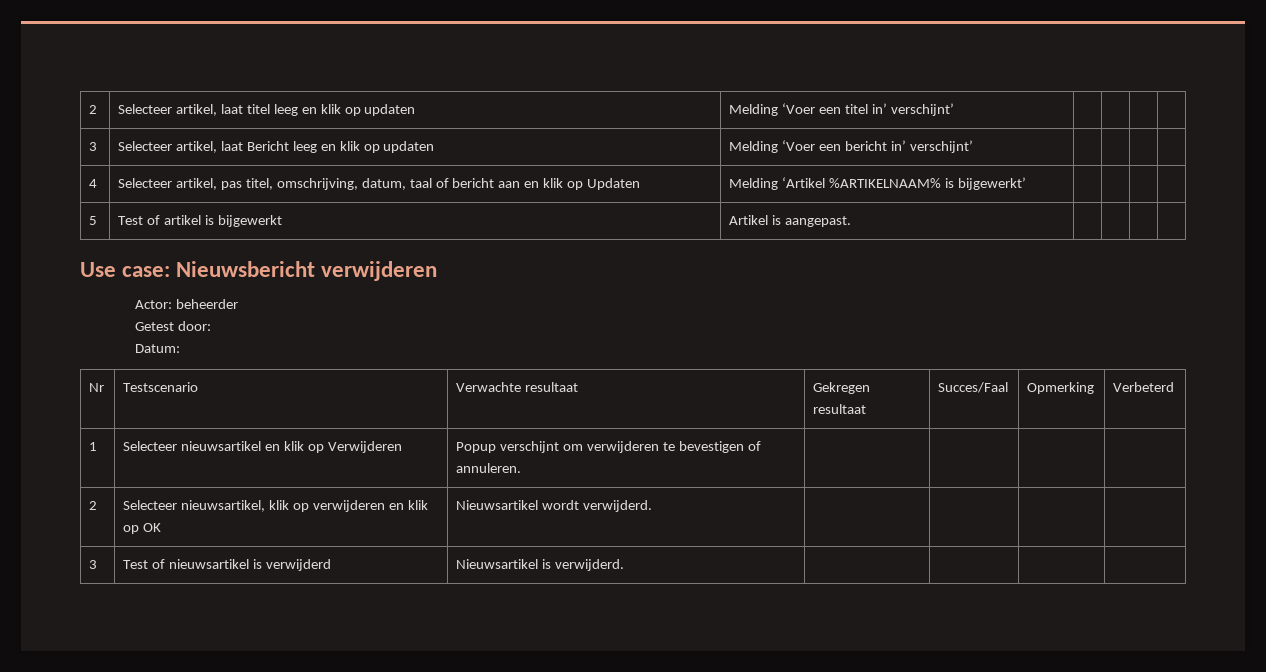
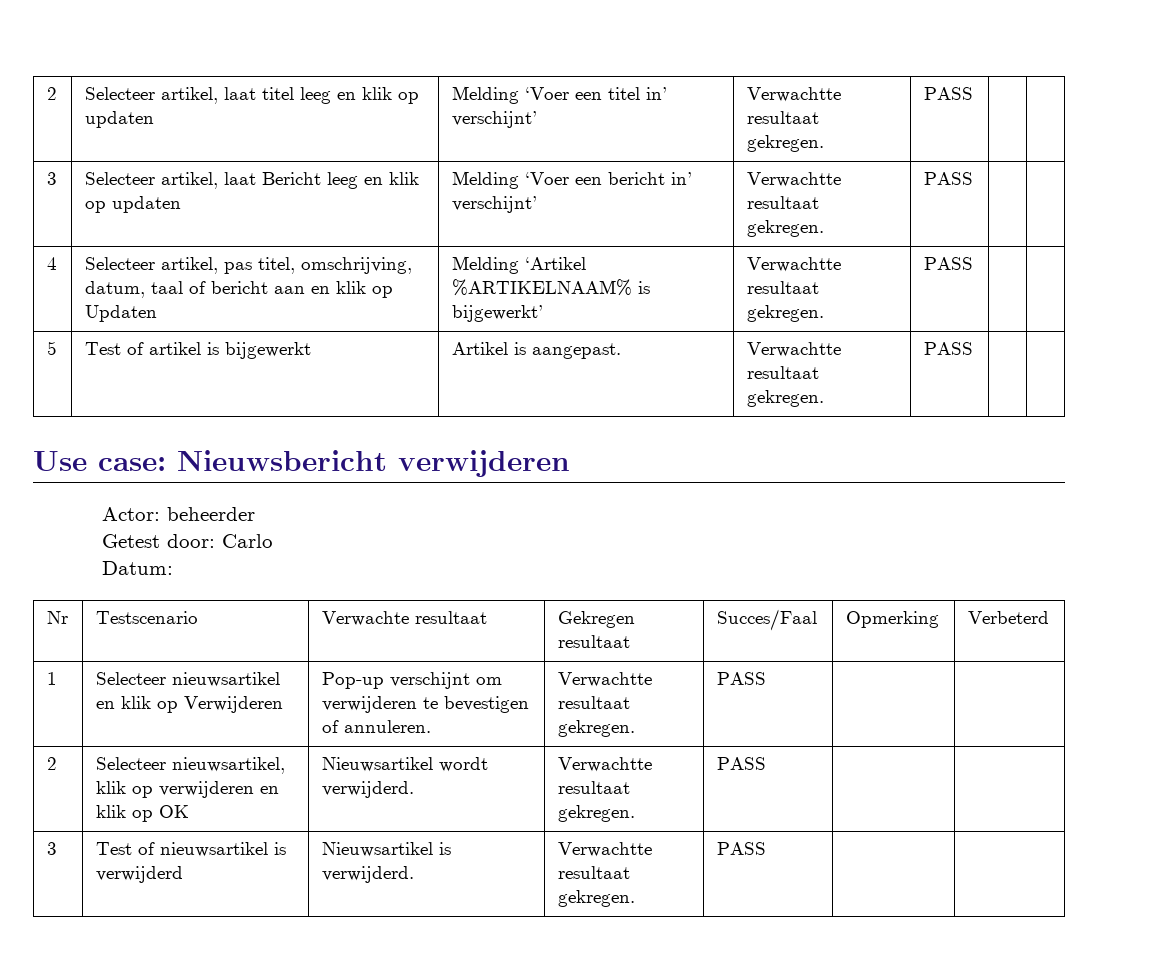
(954, 109) | -> [746,87,841,102] [746,111,819,124] [746,135,824,152] [923,87,973,100] Verwachtte resultaat gekregen. | PASS
(973, 146) | -> [746,172,841,187] [746,196,819,209] [746,220,824,237] [923,172,973,185] Verwachtte resultaat gekregen. | PASS
(1026, 183) | -> [746,257,841,272] [746,281,819,294] [746,305,824,322] [923,257,973,270] Verwachtte resultaat gekregen. | PASS
(851, 221) | -> [746,342,841,357] [746,366,819,379] [746,390,824,407] [923,342,973,355] Verwachtte resultaat gekregen. | PASS
(211, 326) none -> [222,534,274,548] Carlo
[456,442,497,453] Popup -> [321,672,384,689] Pop-up
(522, 468) | -> [557,672,652,687] [557,696,630,709] [557,720,635,737] [716,672,766,685] Verwachtte resultaat gekregen. | PASS
(652, 506) | -> [557,757,652,772] [557,781,630,794] [557,805,635,822] [716,757,766,770] Verwachtte resultaat gekregen. | PASS
(624, 565) | -> [557,842,652,857] [557,866,630,879] [557,890,635,907] [716,842,766,855] Verwachtte resultaat gekregen. | PASS

